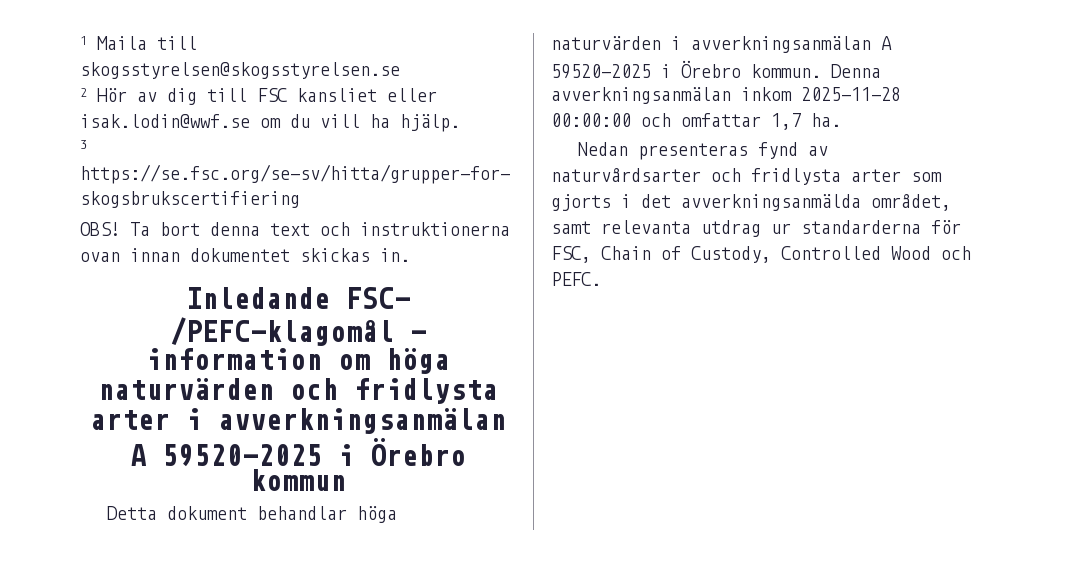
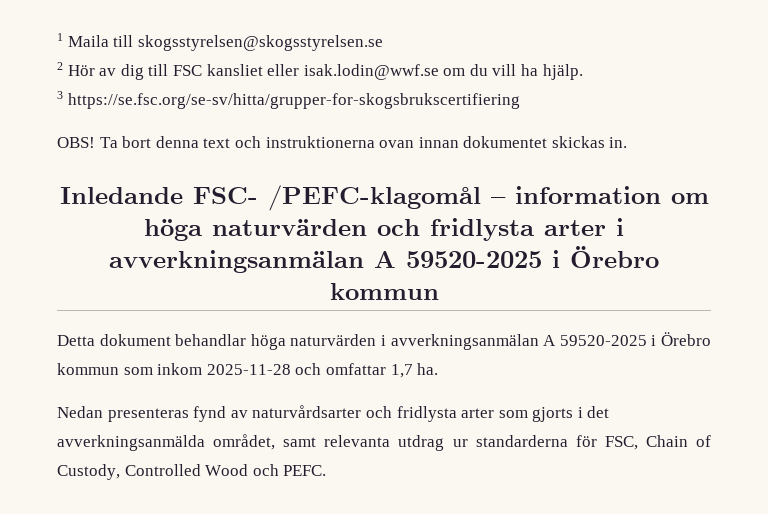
[751,64,881,78] [551,87,731,104] kommun. Denna avverkningsanmälan -> [57,363,153,375] kommun som
[551,113,631,127] 00:00:00 -> (291, 369) none

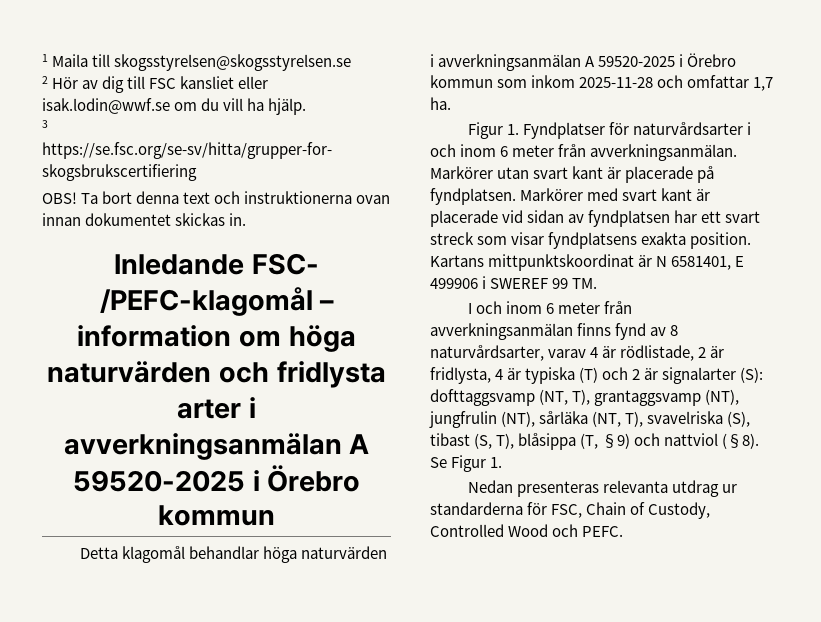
[99,334,171,346] dokument -> [121,546,185,563] klagomål
[57,405,610,422] [57,434,317,451] Nedan presenteras fynd av naturvårdsarter och fridlysta arter som gjorts i det avverkningsanmälda området, samt -> [467,122,752,139] [430,144,738,161] [430,166,715,183] [430,188,711,205] [430,210,761,227] [430,232,752,249] [430,254,745,271] [430,276,598,289] [467,301,633,314] [430,323,679,340] [430,345,725,361] [430,367,764,384] [430,389,740,406] [429,411,751,428] [430,433,760,450] [430,455,503,472] [467,480,599,497] Figur 1. Fyndplatser för naturvårdsarter i och inom 6 meter från avverkningsanmälan. Markörer utan svart kant är placerade på fyndplatsen. Markörer med svart kant är placerade vid sidan av fyndplatsen har ett svart streck som visar fyndplatsens exakta position. Kartans mittpunktskoordinat är N 6581401, E 499906 i SWEREF 99 TM. // I och inom 6 meter från avverkningsanmälan finns fynd av 8 naturvårdsarter, varav 4 är rödlistade, 2 är fridlysta, 4 är typiska (T) och 2 är signalarter (S): dofttaggsvamp (NT, T), grantaggsvamp (NT), jungfrulin (NT), sårläka (NT, T), svavelriska (S), tibast (S, T), blåsippa (T, §9) och nattviol (§8). Se Figur 1. // Nedan presenteras

